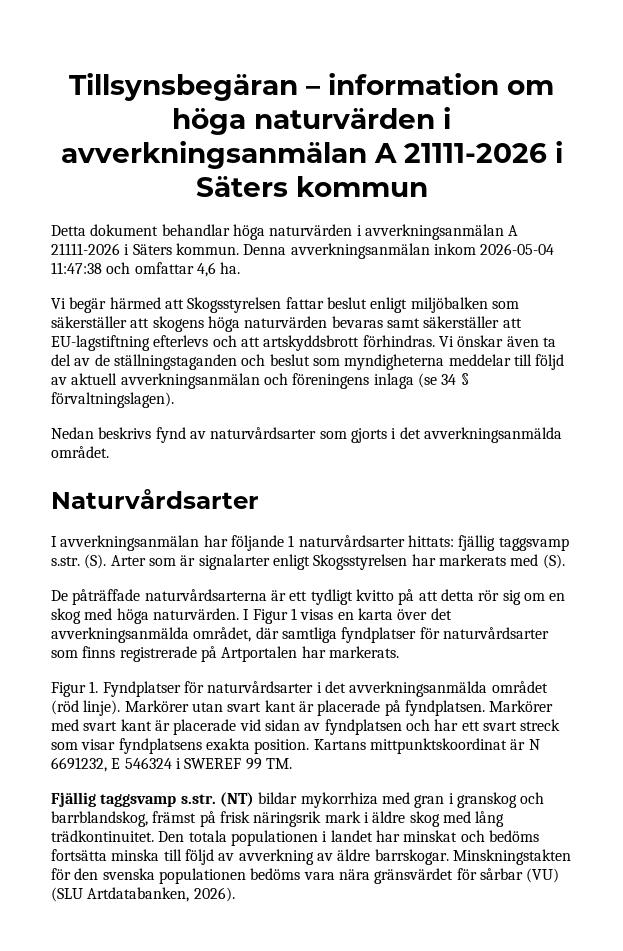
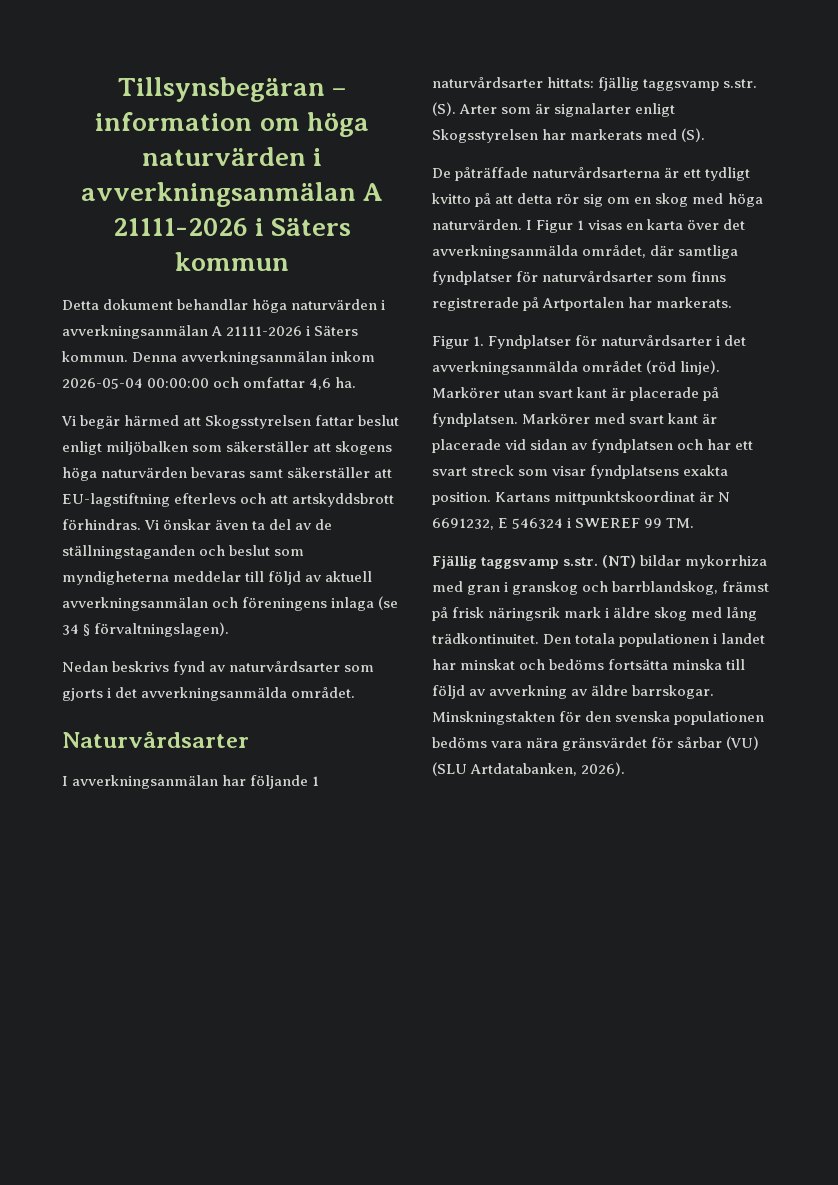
[51,262,102,274] 11:47:38 -> [147,378,210,388] 00:00:00

